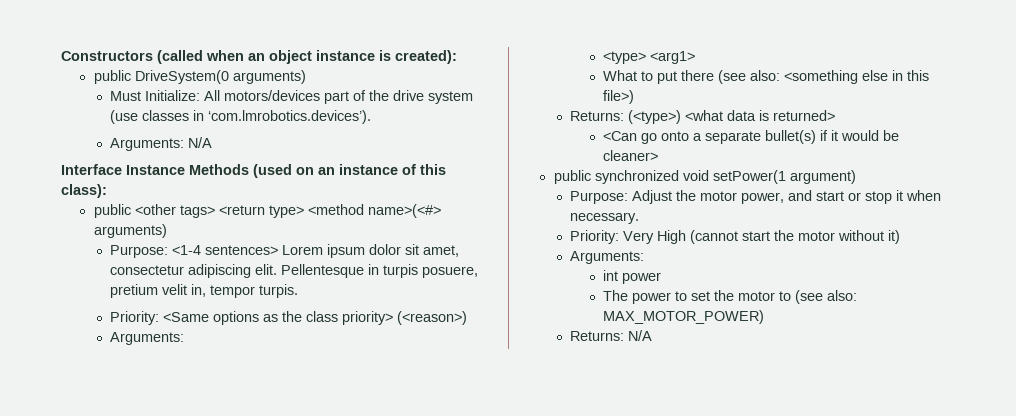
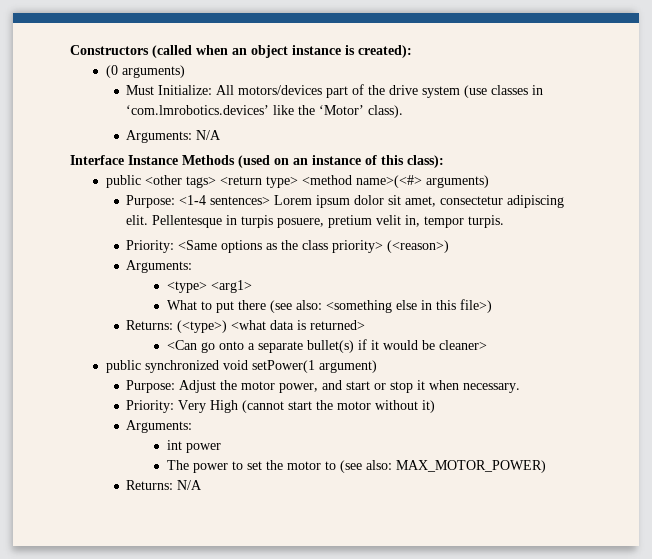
[93,70,229,84] public DriveSystem(0 -> [105,65,118,78] (0
[208,110,372,124] ‘com.lmrobotics.devices’). -> [126,105,404,118] ‘com.lmrobotics.devices’ like the ‘Motor’ class).

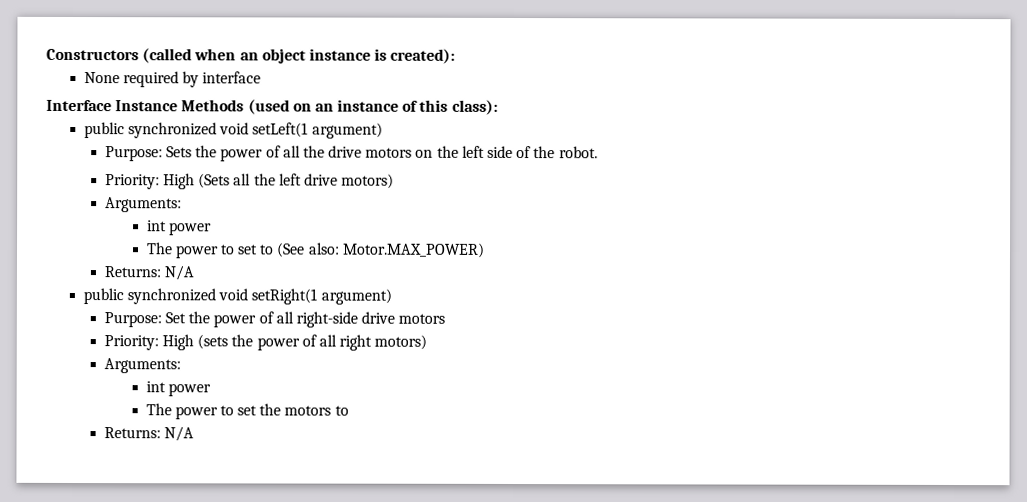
[105,65,185,78] [126,84,544,98] [126,105,404,118] [126,130,222,143] (0 arguments) // Must Initialize: All motors/devices part of the drive system (use classes in ‘com.lmrobotics.devices’ like the ‘Motor’ class). // Arguments: N/A -> [83,71,262,88] None required by interface
[144,175,489,188] [126,195,565,208] [126,215,505,228] [126,240,450,253] [126,260,193,273] [167,280,253,293] [167,299,493,313] [126,320,366,333] [167,339,488,353] [105,360,377,373] [126,380,521,393] [126,400,436,413] <other tags> <return type> <method name>(<#> arguments) // Purpose: <1-4 sentences> Lorem ipsum dolor sit amet, consectetur adipiscing elit. Pellentesque in turpis posuere, pretium velit in, tempor turpis. // Priority: <Same options as the class priority> (<reason>) // Arguments: // <type> <arg1> // What to put there (see also: <something else in this file>) // Returns: (<type>) <what data is returned> // <Can go onto a separate bullet(s) if it would be cleaner> // public synchronized void setPower(1 argument) // Purpose: Adjust the motor power, and start or stop it when necessary. // Priority: Very High (cannot start the motor without it) -> [128,122,383,139] [104,145,598,162] [104,173,395,190] [104,197,182,213] [146,220,212,236] [145,242,485,259] [103,265,194,281] [82,288,392,305] [103,311,446,328] [103,334,428,351] synchronized void setLeft(1 argument) // Purpose: Sets the power of all the drive motors on the left side of the robot. // Priority: High (Sets all the left drive motors) // Arguments: // int power // The power to set to (See also: Motor.MAX_POWER) // Returns: N/A // public synchronized void setRight(1 argument) // Purpose: Set the power of all right-side drive motors // Priority: High (sets the power of all right motors)
[287,460,547,473] motor to (see also: MAX_MOTOR_POWER) -> [284,405,349,416] motors to

